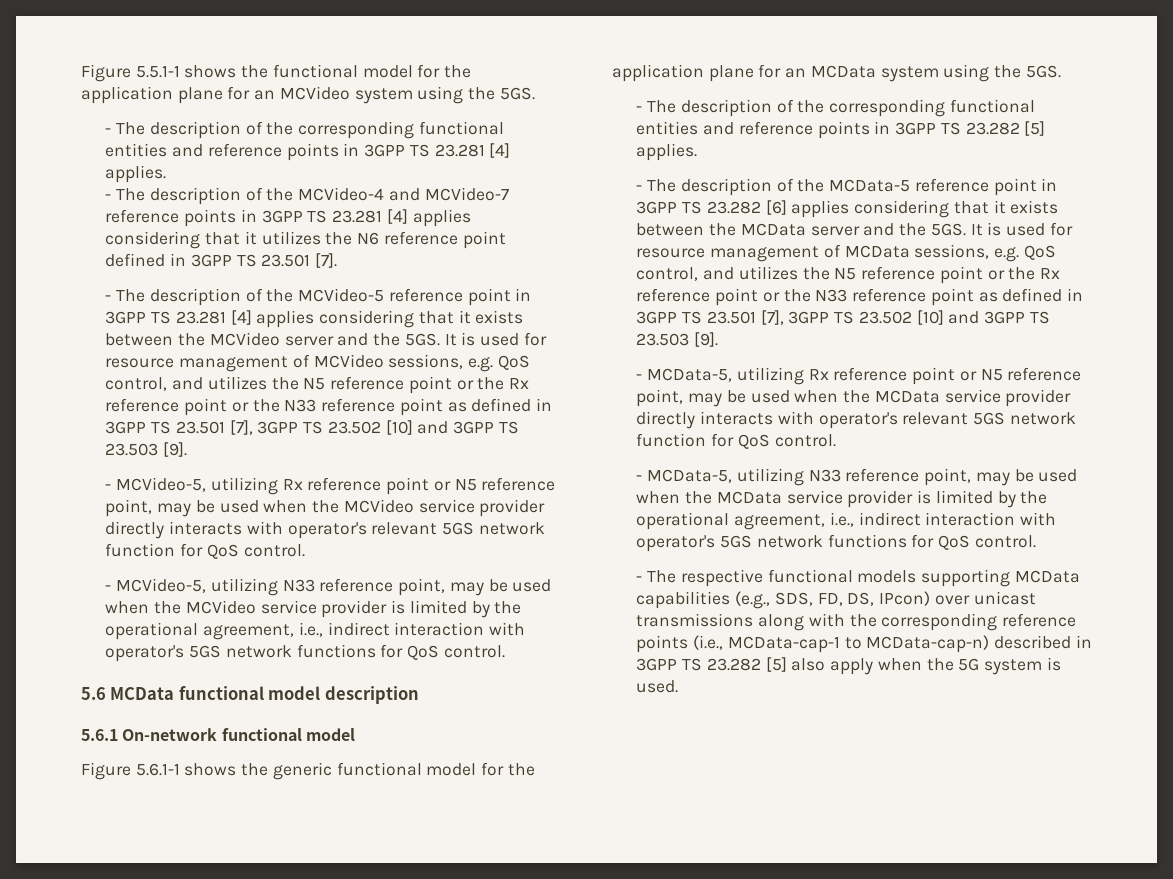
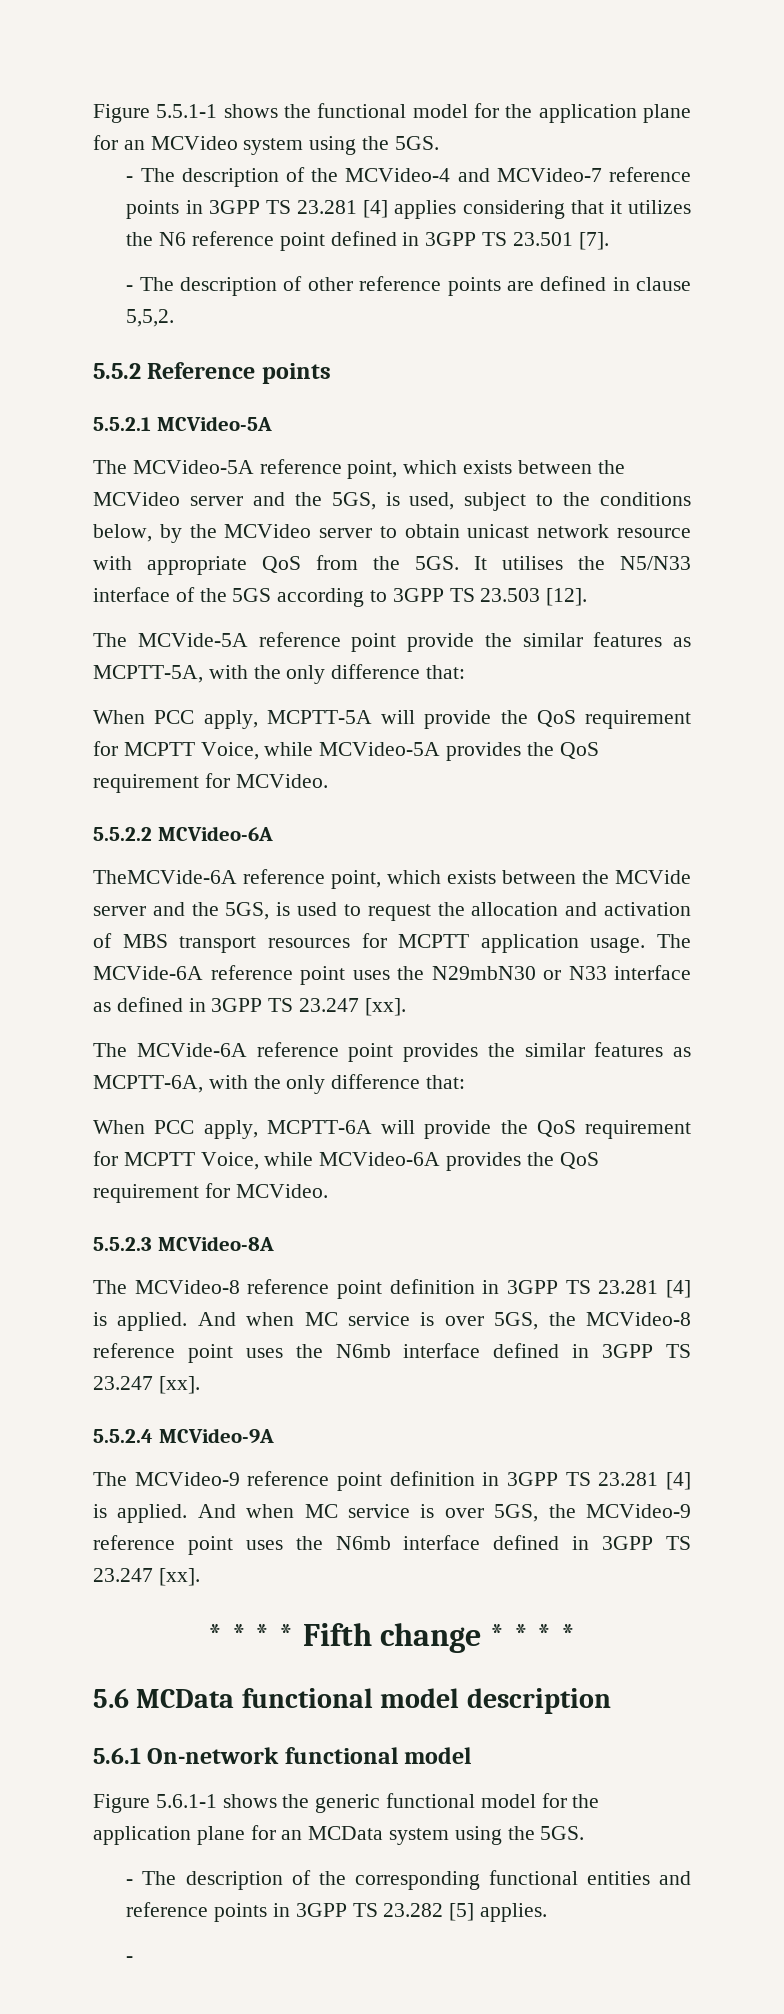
[105,121,504,139] [105,143,511,161] [105,165,167,183] // - The description of the corresponding functional entities and reference points in 3GPP TS 23.281 [4] applies. -> (439, 143) none
[266,288,532,306] [105,310,471,328] the MCVideo-5 reference point in 3GPP TS 23.281 [4] applies considering that it -> [307,276,691,296] [126,309,175,327] [93,362,331,384] [93,416,272,431] [93,459,458,479] other reference points are defined in clause 5,5,2. // 5.5.2 Reference points // 5.5.2.1 MCVideo-5A // The MCVideo-5A reference point, which
[404,332,547,346] [105,354,530,372] [105,376,529,394] [105,398,552,416] [105,420,519,435] [105,442,188,457] [105,477,556,495] [105,499,546,517] [105,521,545,539] [105,543,305,559] [105,578,552,596] [105,600,522,618] [105,622,526,640] [105,644,505,662] 5GS. It is used for resource management of MCVideo sessions, e.g. QoS control, and utilizes the N5 reference point or the Rx reference point or the N33 reference point as defined in 3GPP TS 23.501 [7], 3GPP TS 23.502 [10] and 3GPP TS 23.503 [9]. // - MCVideo-5, utilizing Rx reference point or N5 reference point, may be used when the MCVideo service provider directly interacts with operator's relevant 5GS network function for QoS control. // - MCVideo-5, utilizing N33 reference point, may be used when the MCVideo service provider is limited by the operational agreement, i.e., indirect interaction with operator's 5GS network functions for QoS control. -> [331,492,691,511] [93,524,691,543] [93,555,691,575] [93,587,588,607] [93,632,691,652] [93,664,466,684] [93,710,691,729] [93,741,599,761] [93,773,328,793] [93,826,273,841] [93,869,691,889] [93,902,691,921] [93,933,691,953] [93,965,691,985] [93,997,406,1016] [93,1042,691,1062] [93,1074,466,1094] [93,1120,691,1139] [93,1151,599,1171] [93,1183,328,1203] [93,1236,274,1251] [93,1279,692,1299] [93,1312,691,1331] [93,1343,692,1363] [93,1376,200,1394] [93,1428,274,1444] [93,1471,692,1491] [93,1504,691,1523] [93,1535,692,1555] [93,1568,200,1586] [208,1623,576,1653] 5GS, is used, subject to the conditions below, by the MCVideo server to obtain unicast network resource with appropriate QoS from the 5GS. It utilises the N5/N33 interface of the 5GS according to 3GPP TS 23.503 [12]. // The MCVide-5A reference point provide the similar features as MCPTT-5A, with the only difference that: // When PCC apply, MCPTT-5A will provide the QoS requirement for MCPTT Voice, while MCVideo-5A provides the QoS requirement for MCVideo. // 5.5.2.2 MCVideo-6A // TheMCVide-6A reference point, which exists between the MCVide server and the 5GS, is used to request the allocation and activation of MBS transport resources for MCPTT application usage. The MCVide-6A reference point uses the N29mbN30 or N33 interface as defined in 3GPP TS 23.247 [xx]. // The MCVide-6A reference point provides the similar features as MCPTT-6A, with the only difference that: // When PCC apply, MCPTT-6A will provide the QoS requirement for MCPTT Voice, while MCVideo-6A provides the QoS requirement for MCVideo. // 5.5.2.3 MCVideo-8A // The MCVideo-8 reference point definition in 3GPP TS 23.281 [4] is applied. And when MC service is over 5GS, the MCVideo-8 reference point uses the N6mb interface defined in 3GPP TS 23.247 [xx]. // 5.5.2.4 MCVideo-9A // The MCVideo-9 reference point definition in 3GPP TS 23.281 [4] is applied. And when MC service is over 5GS, the MCVideo-9 reference point uses the N6mb interface defined in 3GPP TS 23.247 [xx]. // * * * * Fifth change * * * *
[647,178,1058,196] [636,200,1059,218] [636,222,1073,236] [636,244,1056,262] [636,266,1060,284] [636,288,1083,306] [636,310,1050,325] [636,332,719,347] [636,367,1082,385] [636,389,1072,407] [636,411,1076,429] [636,433,836,449] [636,468,1078,486] [636,490,1048,508] [636,512,1057,530] [636,534,1036,552] [636,569,1080,587] [636,591,1036,609] [636,613,1077,631] [636,635,1092,653] [636,657,1061,675] [636,680,679,693] The description of the MCData-5 reference point in 3GPP TS 23.282 [6] applies considering that it exists between the MCData server and the 5GS. It is used for resource management of MCData sessions, e.g. QoS control, and utilizes the N5 reference point or the Rx reference point or the N33 reference point as defined in 3GPP TS 23.501 [7], 3GPP TS 23.502 [10] and 3GPP TS 23.503 [9]. // - MCData-5, utilizing Rx reference point or N5 reference point, may be used when the MCData service provider directly interacts with operator's relevant 5GS network function for QoS control. // - MCData-5, utilizing N33 reference point, may be used when the MCData service provider is limited by the operational agreement, i.e., indirect interaction with operator's 5GS network functions for QoS control. // - The respective functional models supporting MCData capabilities (e.g., SDS, FD, DS, IPcon) over unicast transmissions along with the corresponding reference points (i.e., MCData-cap-1 to MCData-cap-n) described in 3GPP TS 23.282 [5] also apply when the 5G system is used. -> (134, 1959) none

